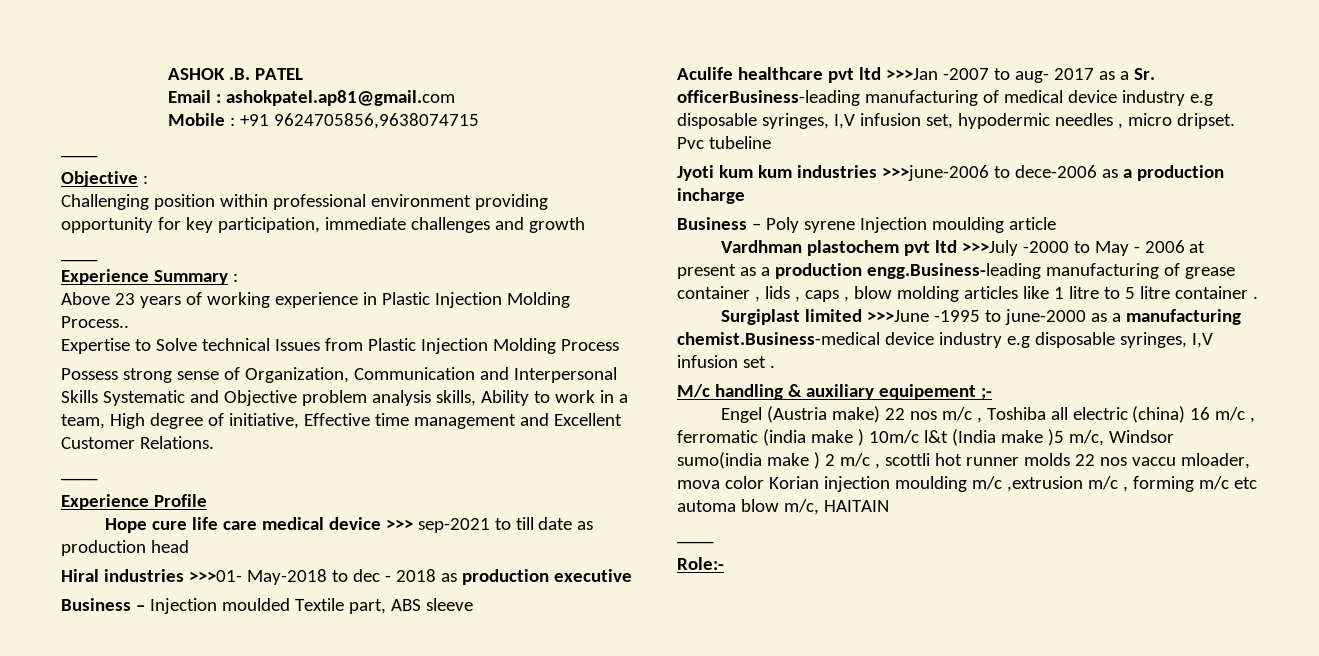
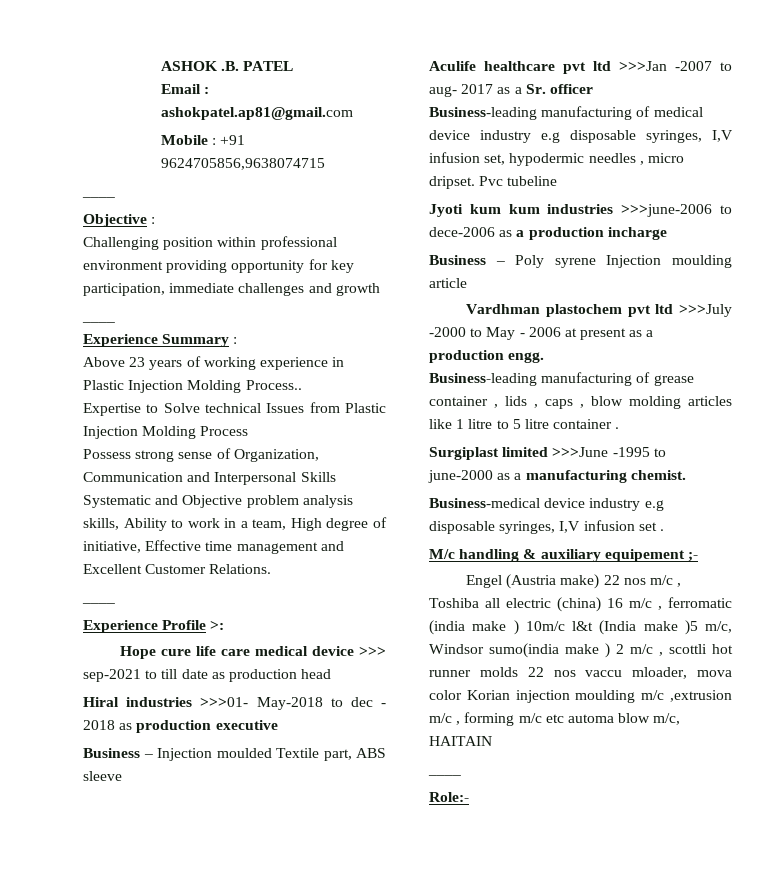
(207, 500) none -> [210,620,225,630] >:
[677,90,860,106] officerBusiness-leading -> [549,84,593,94] [429,107,537,120] officer // Business-leading
[866,263,1041,279] engg.Business-leading -> [508,352,545,363] [429,373,537,386] engg. // Business-leading
[677,332,880,345] chemist.Business-medical -> [630,470,686,480] [429,498,540,508] chemist. // Business-medical

